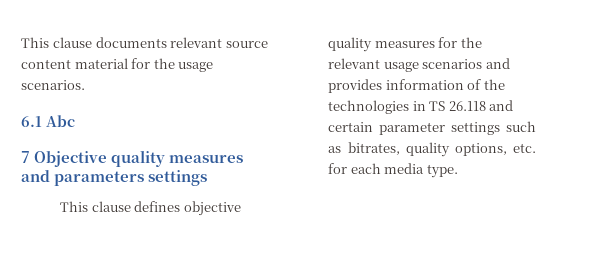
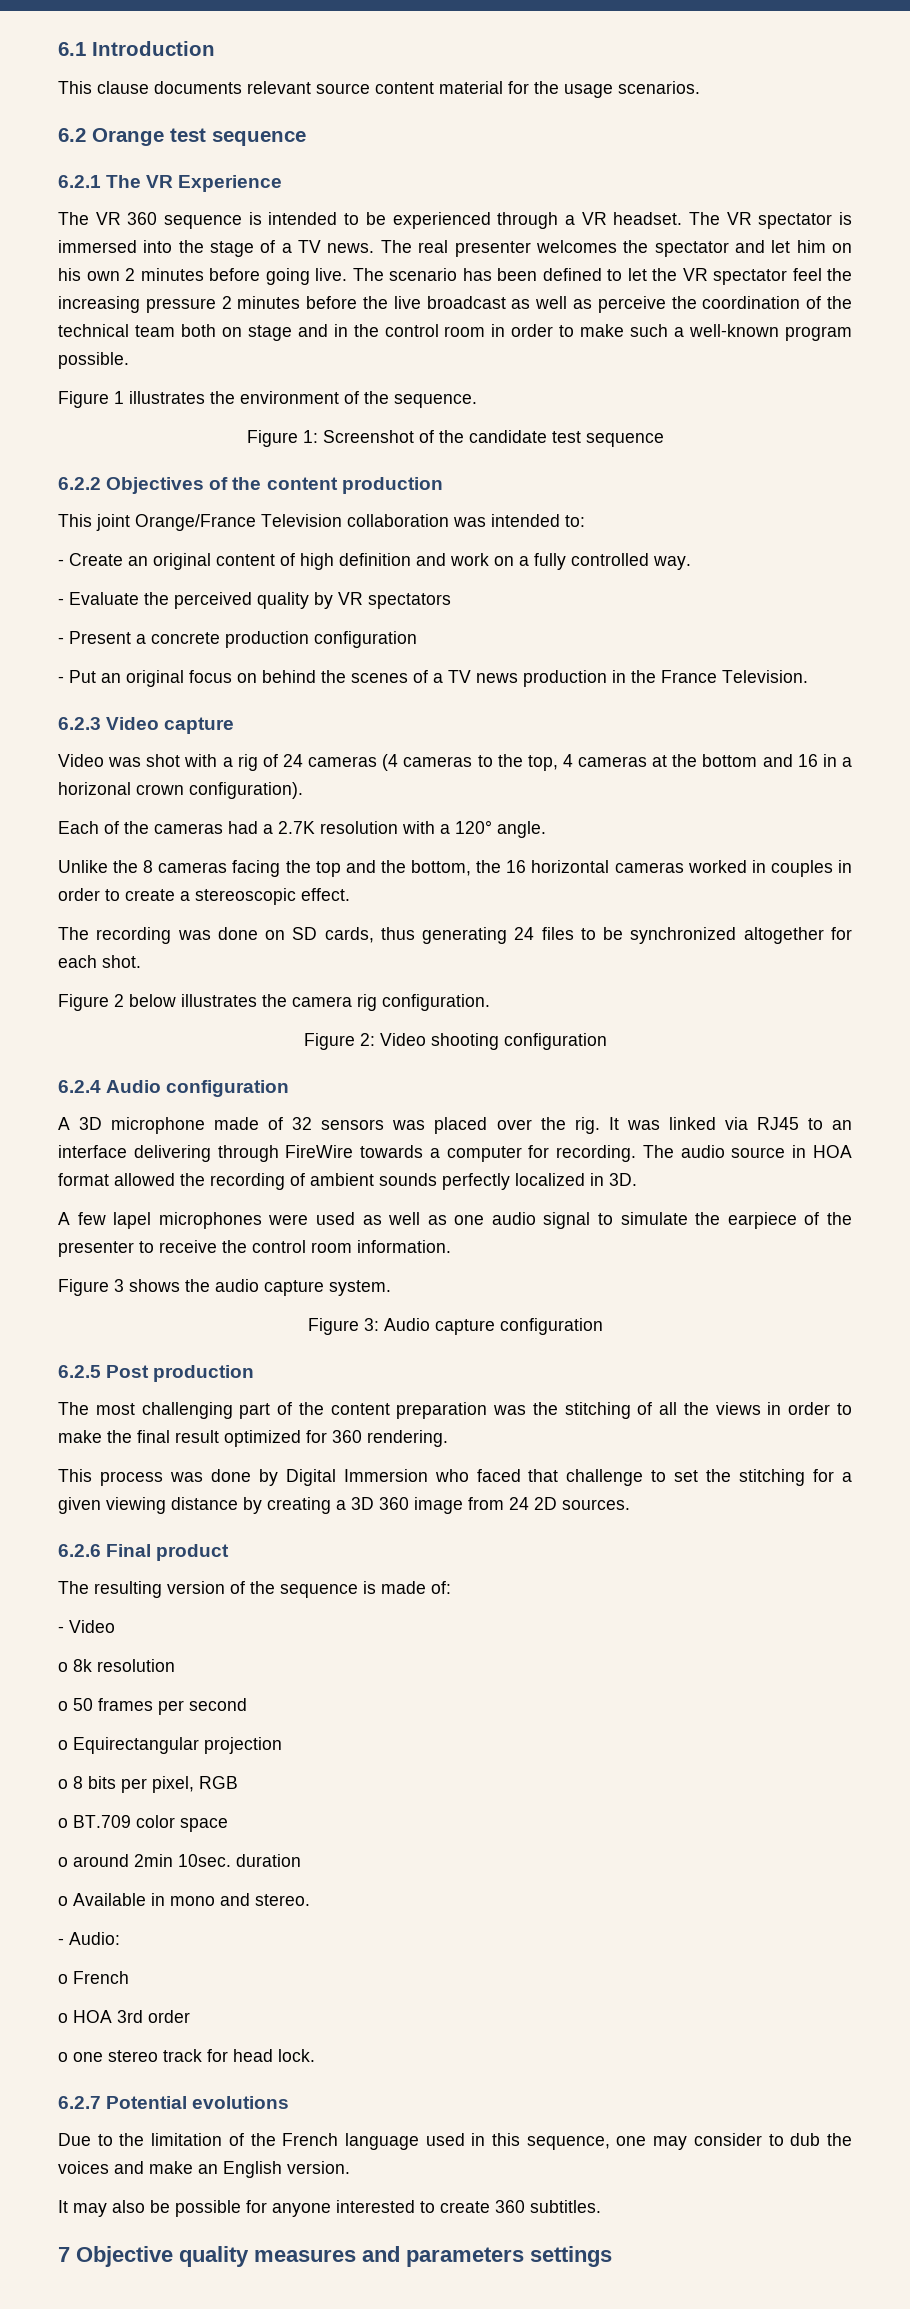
(21, 42) none -> [58,41,215,56] 6.1 Introduction //
[21,115,75,127] 6.1 Abc -> [58,128,306,146] [58,175,283,192] [58,212,852,229] [58,240,853,257] [58,268,852,285] [58,296,852,313] [58,324,853,341] [58,352,129,369] [58,391,477,408] [246,430,664,447] [58,477,443,494] [58,514,585,531] [58,553,691,570] [58,592,451,609] [58,631,417,648] [58,670,808,687] [58,717,235,734] [58,754,852,771] [58,782,303,799] [58,820,546,838] [58,860,853,877] [58,888,350,905] [58,927,852,944] [58,955,141,968] [58,994,490,1011] [303,1033,607,1050] [58,1080,290,1097] [58,1117,852,1134] [58,1145,852,1162] [58,1173,637,1190] [58,1212,852,1229] [58,1240,451,1257] [58,1279,391,1296] [307,1318,603,1335] [58,1365,255,1382] [58,1402,852,1419] [58,1430,448,1447] [58,1469,852,1486] [58,1497,630,1514] [58,1544,230,1561] [58,1581,451,1598] [58,1620,115,1633] [58,1659,175,1672] [58,1698,247,1715] [58,1737,282,1754] [58,1776,238,1793] [58,1815,228,1832] [58,1854,301,1867] [58,1893,310,1906] [58,1932,120,1945] [58,1971,129,1984] [58,2010,190,2023] [58,2049,315,2062] [58,2096,290,2109] [58,2133,853,2150] [58,2161,350,2178] [58,2200,601,2217] 6.2 Orange test sequence // 6.2.1 The VR Experience // The VR 360 sequence is intended to be experienced through a VR headset. The VR spectator is immersed into the stage of a TV news. The real presenter welcomes the spectator and let him on his own 2 minutes before going live. The scenario has been defined to let the VR spectator feel the increasing pressure 2 minutes before the live broadcast as well as perceive the coordination of the technical team both on stage and in the control room in order to make such a well-known program possible. // Figure 1 illustrates the environment of the sequence. // Figure 1: Screenshot of the candidate test sequence // 6.2.2 Objectives of the content production // This joint Orange/France Television collaboration was intended to: // - Create an original content of high definition and work on a fully controlled way. // - Evaluate the perceived quality by VR spectators // - Present a concrete production configuration // - Put an original focus on behind the scenes of a TV news production in the France Television. // 6.2.3 Video capture // Video was shot with a rig of 24 cameras (4 cameras to the top, 4 cameras at the bottom and 16 in a horizonal crown configuration). // Each of the cameras had a 2.7K resolution with a 120° angle. // Unlike the 8 cameras facing the top and the bottom, the 16 horizontal cameras worked in couples in order to create a stereoscopic effect. // The recording was done on SD cards, thus generating 24 files to be synchronized altogether for each shot. // Figure 2 below illustrates the camera rig configuration. // Figure 2: Video shooting configuration // 6.2.4 Audio configuration // A 3D microphone made of 32 sensors was placed over the rig. It was linked via RJ45 to an interface delivering through FireWire towards a computer for recording. The audio source in HOA format allowed the recording of ambient sounds perfectly localized in 3D. // A few lapel microphones were used as well as one audio signal to simulate the earpiece of the presenter to receive the control room information. // Figure 3 shows the audio capture system. // Figure 3: Audio capture configuration // 6.2.5 Post production // The most challenging part of the content preparation was the stitching of all the views in order to make the final result optimized for 360 rendering. // This process was done by Digital Immersion who faced that challenge to set the stitching for a given viewing distance by creating a 3D 360 image from 24 2D sources. // 6.2.6 Final product // The resulting version of the sequence is made of: // - Video // o 8k resolution // o 50 frames per second // o Equirectangular projection // o 8 bits per pixel, RGB // o BT.709 color space // o around 2min 10sec. duration // o Available in mono and stereo. // - Audio: // o French // o HOA 3rd order // o one stereo track for head lock. // 6.2.7 Potential evolutions // Due to the limitation of the French language used in this sequence, one may consider to dub the voices and make an English version. // It may also be possible for anyone interested to create 360 subtitles.
[60,201,241,216] [328,37,482,52] [328,58,510,72] [328,79,505,93] [328,100,514,114] [328,121,536,135] [328,142,536,157] [328,163,458,178] // This clause defines objective quality measures for the relevant usage scenarios and provides information of the technologies in TS 26.118 and certain parameter settings such as bitrates, quality options, etc. for each media type. -> (612, 2256) none

